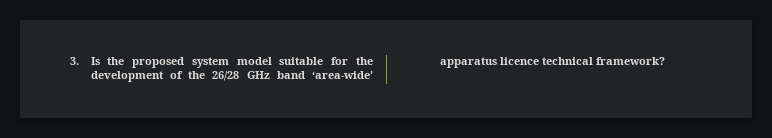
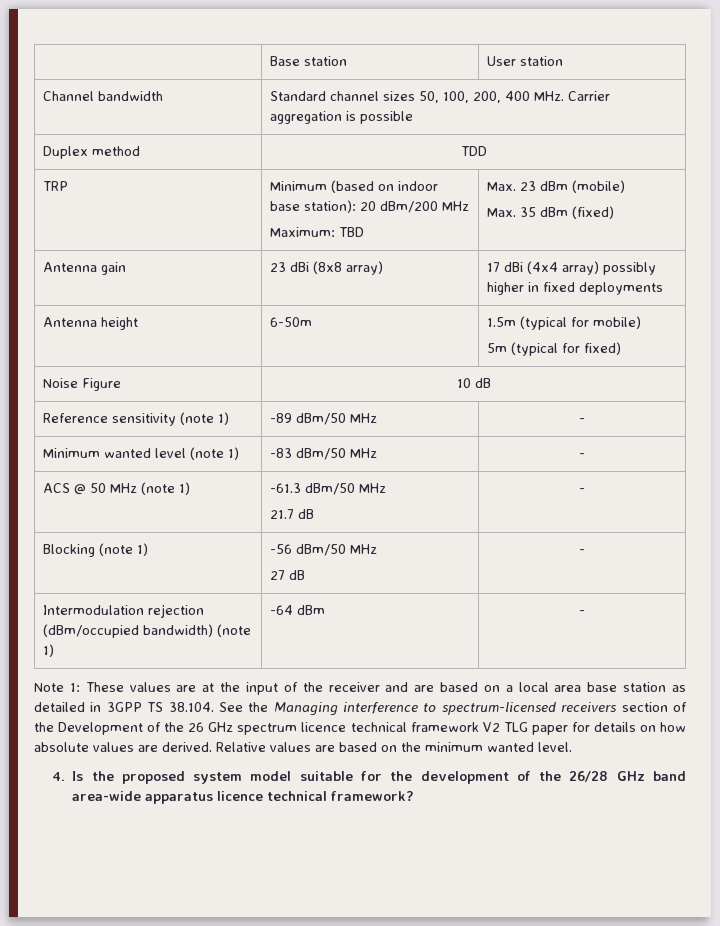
[70,57,80,65] 3. -> [269,56,347,66] [486,56,563,66] [42,91,163,101] [269,91,610,103] [269,111,413,124] [42,146,140,159] [460,146,487,156] [42,181,68,191] [269,180,438,193] [269,200,469,213] [269,227,364,237] [486,180,625,193] [486,206,614,219] [42,262,126,275] [269,261,383,275] [486,261,656,275] [486,282,663,295] [42,317,138,330] [269,317,312,327] [486,316,641,330] [486,342,621,356] [42,378,121,391] [456,378,491,388] [42,412,229,426] [269,413,377,425] [579,418,585,423] [42,447,239,460] [269,448,377,460] [579,453,585,458] [42,482,190,495] [269,483,386,495] [269,509,314,519] [579,488,585,493] [42,543,148,557] [269,544,377,556] [269,570,305,580] [579,549,585,554] [42,604,204,618] [42,624,251,638] [42,644,54,657] [269,605,325,615] [579,610,585,615] [34,682,687,695] [34,702,687,716] [34,722,686,735] [34,742,572,752] [52,772,66,781] | Base station | User station // Channel bandwidth | Standard channel sizes 50, 100, 200, 400 MHz. Carrier aggregation is possible // Duplex method | TDD // TRP | Minimum (based on indoor base station): 20 dBm/200 MHz // Maximum: TBD | Max. 23 dBm (mobile) // Max. 35 dBm (fixed) // Antenna gain | 23 dBi (8x8 array) | 17 dBi (4x4 array) possibly higher in fixed deployments // Antenna height | 6-50m | 1.5m (typical for mobile) // 5m (typical for fixed) // Noise Figure | 10 dB // Reference sensitivity (note 1) | -89 dBm/50 MHz | - // Minimum wanted level (note 1) | -83 dBm/50 MHz | - // ACS @ 50 MHz (note 1) | -61.3 dBm/50 MHz // 21.7 dB | - // Blocking (note 1) | -56 dBm/50 MHz // 27 dB | - // Intermodulation rejection (dBm/occupied bandwidth) (note 1) | -64 dBm | - // Note 1: These values are at the input of the receiver and are based on a local area base station as detailed in 3GPP TS 38.104. See the Managing interference to spectrum-licensed receivers section of the Development of the 26 GHz spectrum licence technical framework V2 TLG paper for details on how absolute values are derived. Relative values are based on the minimum wanted level. // 4.
[312,71,373,79] ‘area-wide’ -> [72,791,142,801] area-wide

